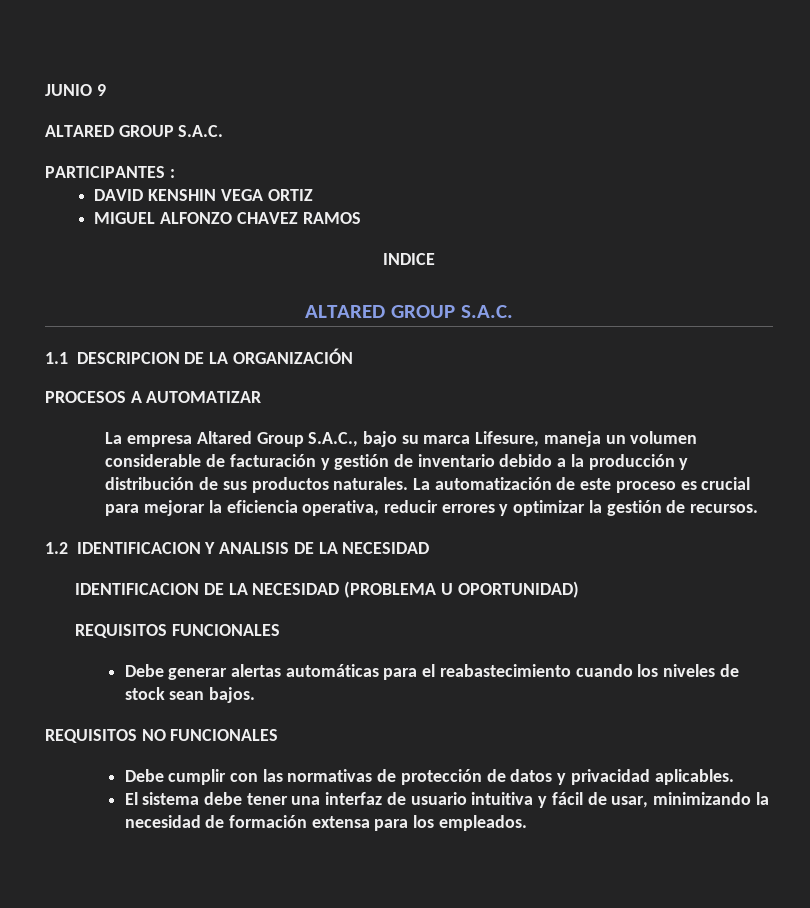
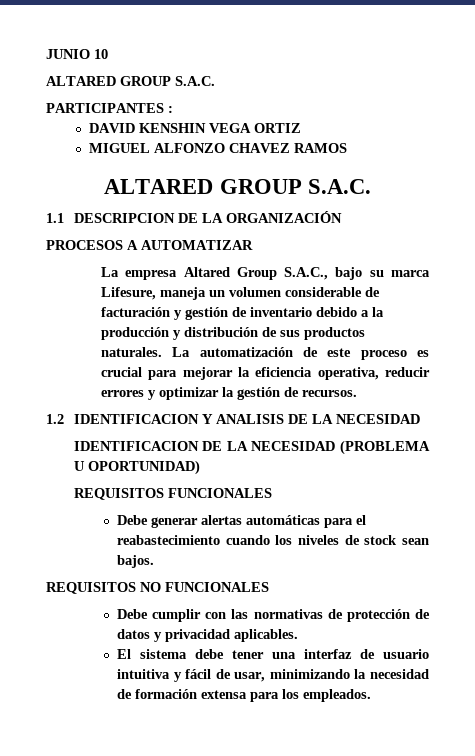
[96,84,106,96] 9 -> [94,49,108,59] 10
[383,253,435,265] // INDICE -> (348, 148) none

